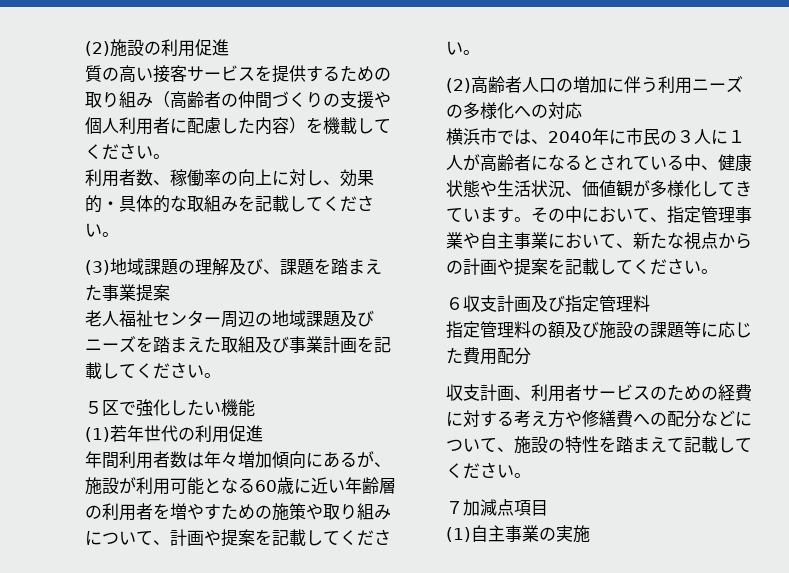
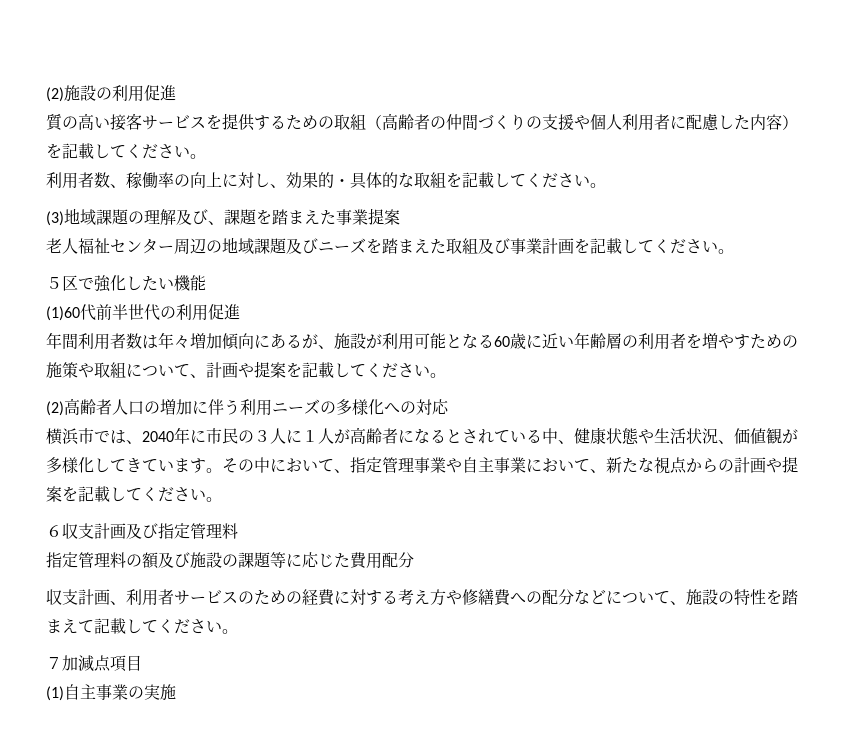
[102,91,153,108] り組み -> [350,114,366,130] 組
[323,117,340,134] 機 -> [62,143,78,159] 記
[221,196,238,212] み -> (446, 180) none
[85,425,144,442] (1)若年 -> [46,304,128,321] (1)60代前半
[340,503,391,520] り組み -> [110,362,126,378] 組

